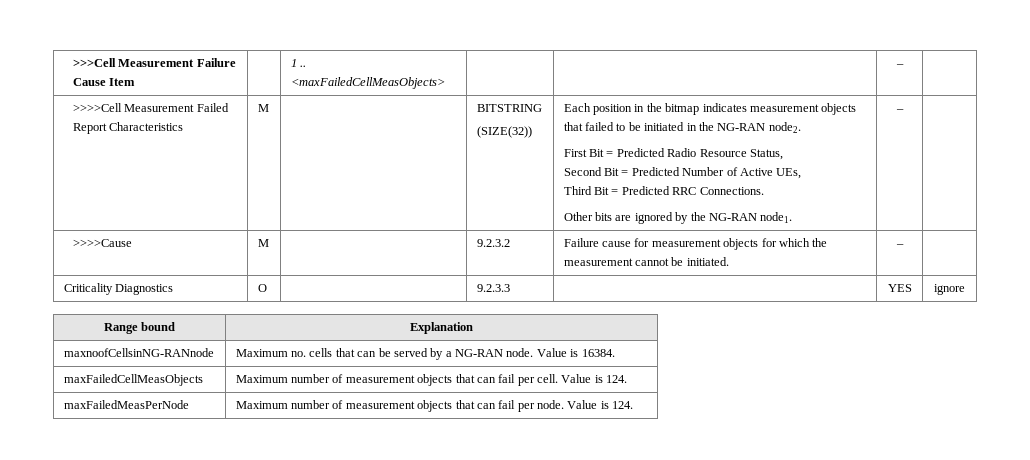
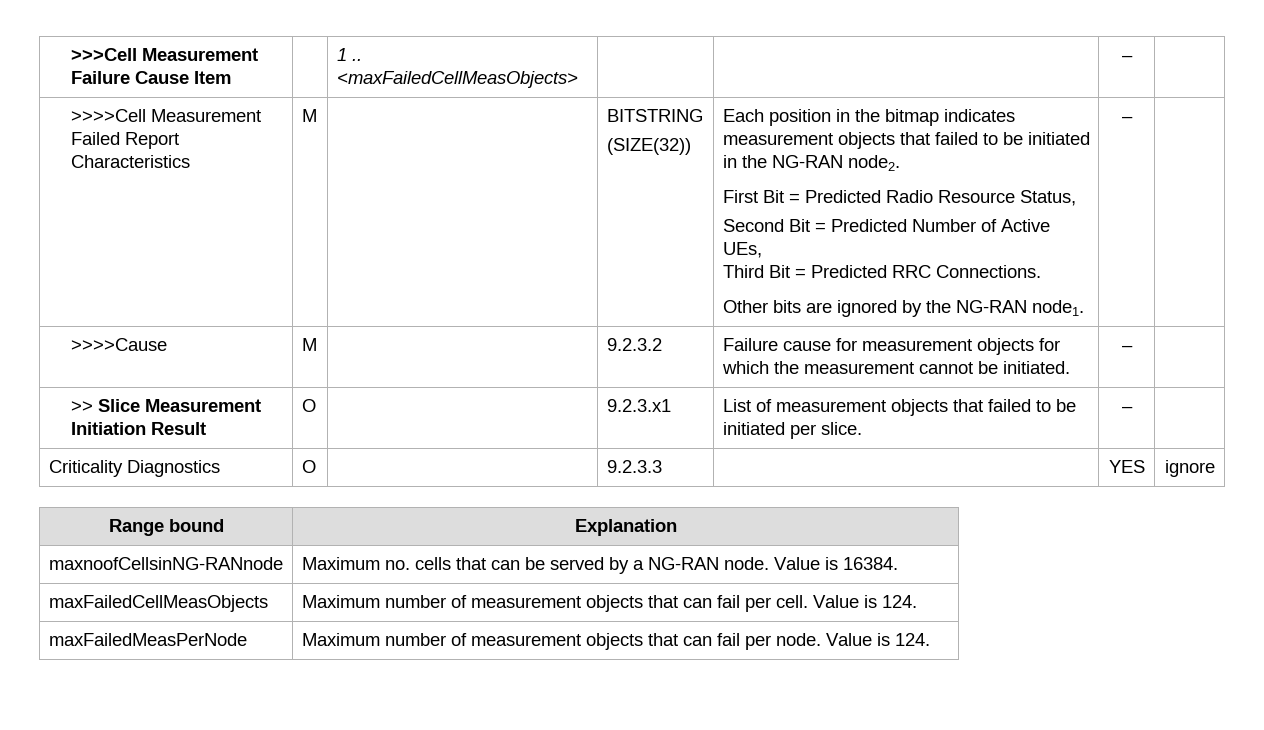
(904, 245) none -> [70,399,261,412] [70,422,206,435] [301,399,316,412] [606,399,671,412] [722,399,1076,416] [722,422,862,439] [1121,406,1133,412] // >> Slice Measurement Initiation Result | O | | 9.2.3.x1 | List of measurement objects that failed to be initiated per slice. | – |

